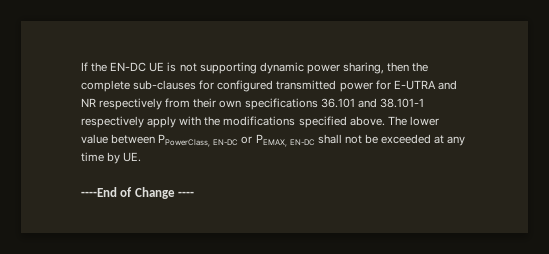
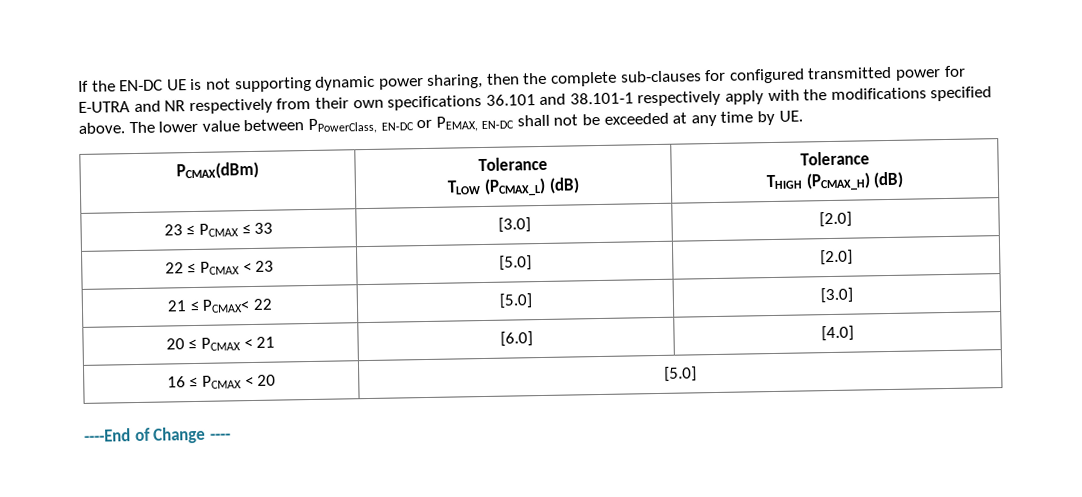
(142, 157) none -> [176,161,260,180] [477,156,548,172] [447,177,580,196] [799,151,870,166] [765,171,905,191] [163,222,274,237] [497,217,531,233] [819,211,852,228] [164,260,275,275] [498,255,532,271] [820,249,853,266] [167,298,273,313] [498,293,533,309] [820,287,853,304] [165,336,276,351] [499,331,533,347] [821,325,854,342] [166,374,277,389] [664,366,697,382] // PCMAX(dBm) | Tolerance // TLOW (PCMAX_L) (dB) | Tolerance // THIGH (PCMAX_H) (dB) // 23 ≤ PCMAX ≤ 33 | [3.0] | [2.0] // 22 ≤ PCMAX < 23 | [5.0] | [2.0] // 21 ≤ PCMAX< 22 | [5.0] | [3.0] // 20 ≤ PCMAX < 21 | [6.0] | [4.0] // 16 ≤ PCMAX < 20 | [5.0]

